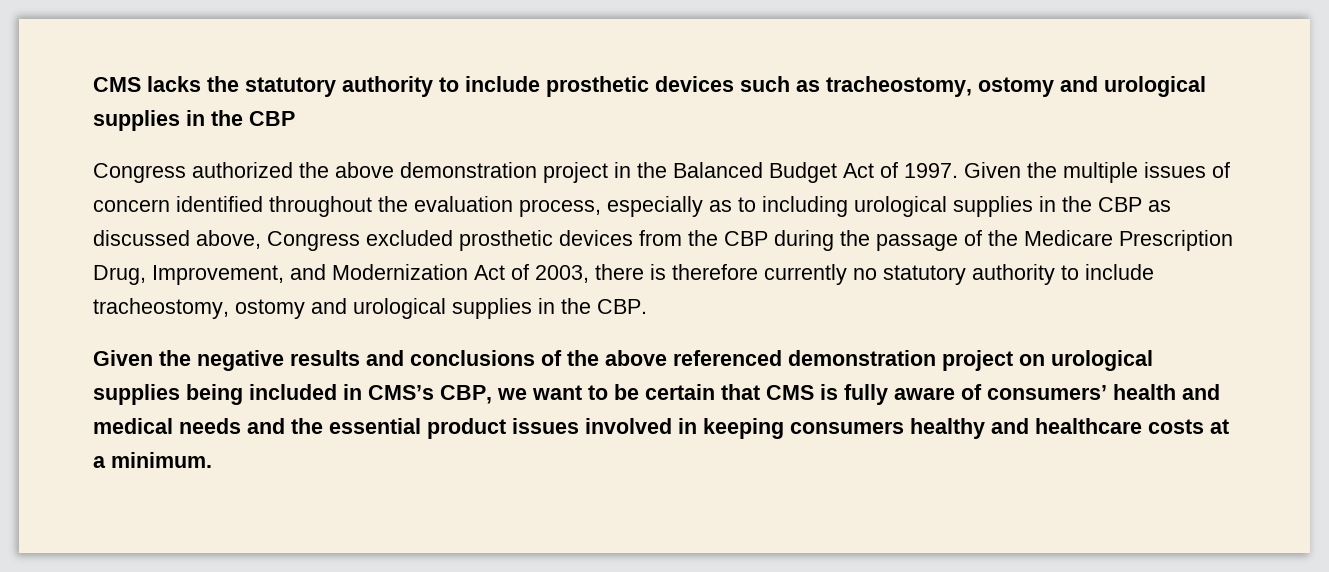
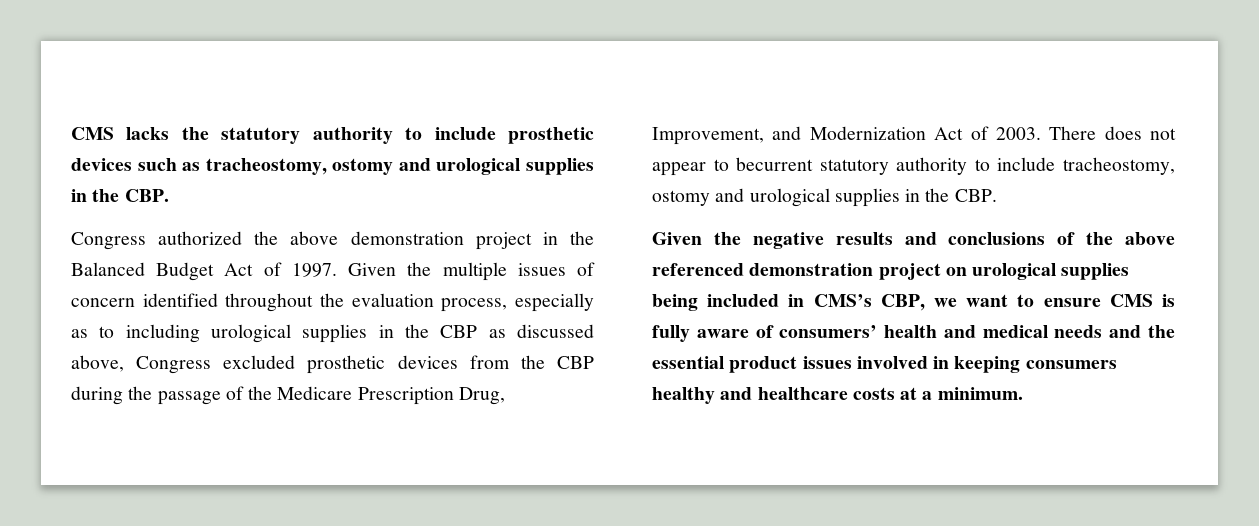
[249,111,295,126] CBP -> [124,189,169,202] CBP.
[535,264,877,285] 2003, there is therefore currently no -> [995,126,1176,140] [652,157,814,176] 2003. There does not appear to becurrent
[614,384,760,400] be certain that -> [1043,298,1101,307] ensure

